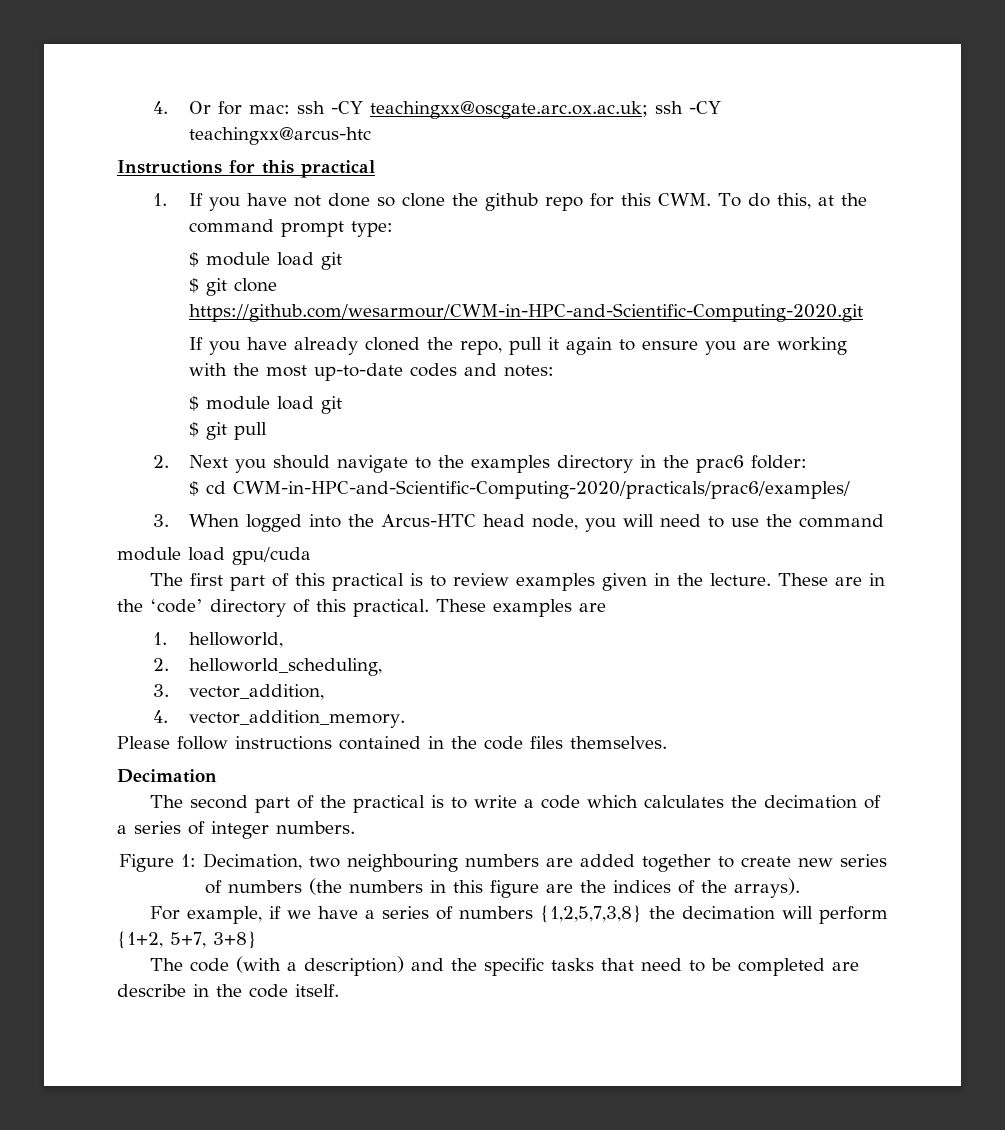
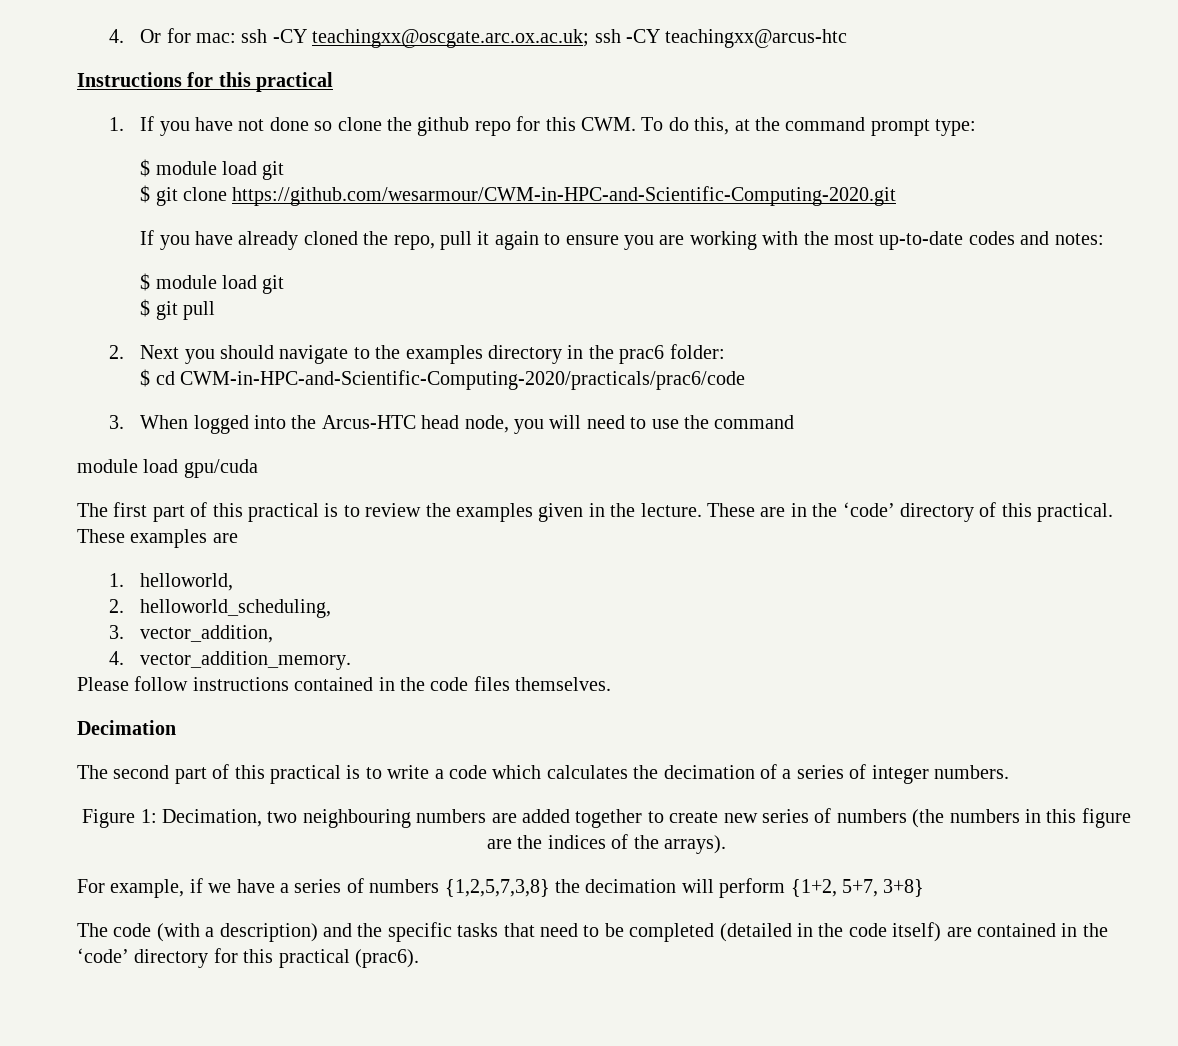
[233,480,851,499] CWM-in-HPC-and-Scientific-Computing-2020/practicals/prac6/examples/ -> [180,370,746,390] CWM-in-HPC-and-Scientific-Computing-2020/practicals/prac6/code
(509, 579) none -> [425,503,451,517] the
[319,795,346,808] the -> [234,765,265,779] this
[831,962,859,971] [117,984,339,998] are describe in the code itself. -> [719,922,1108,942] [77,948,419,968] (detailed in the code itself) are contained in the ‘code’ directory for this practical (prac6).

